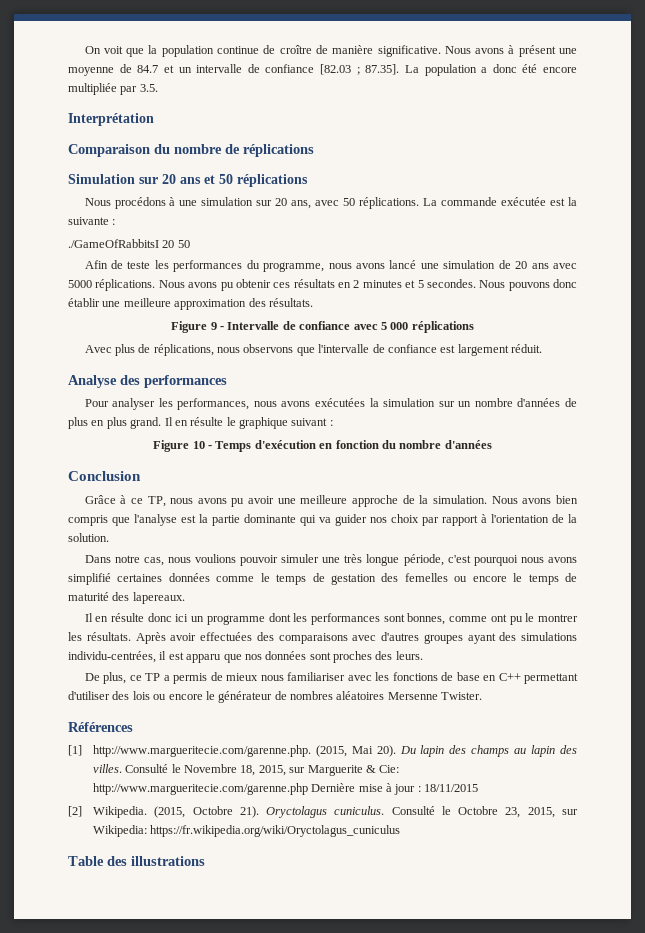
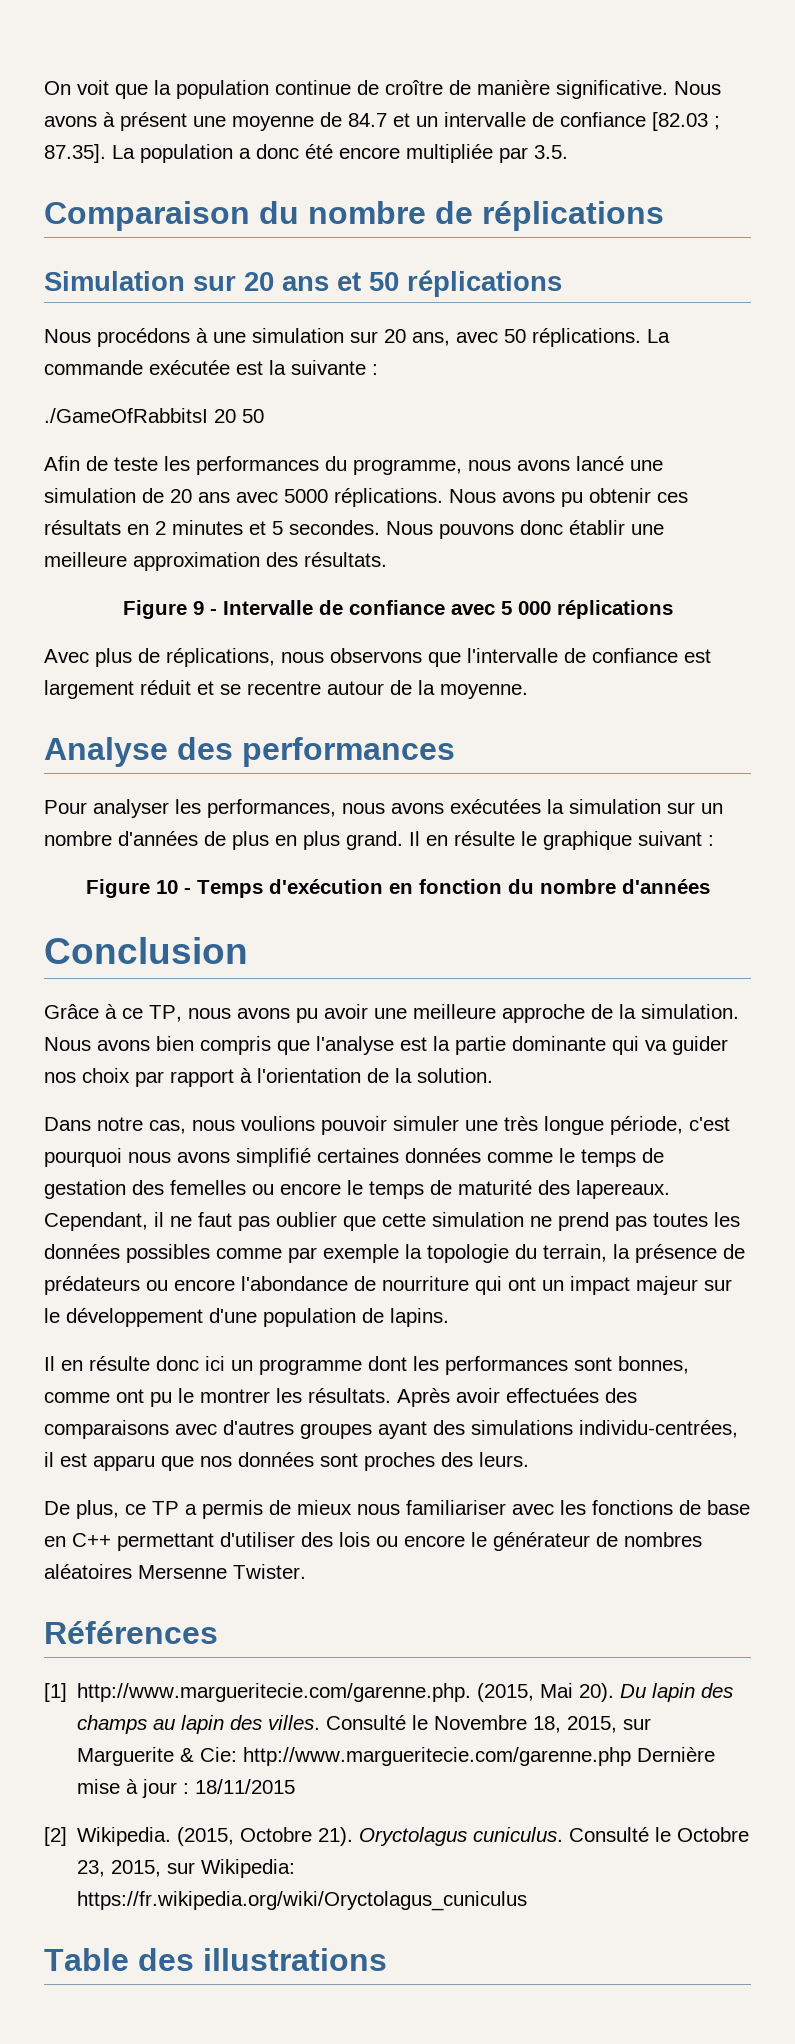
[68,113,154,126] // Interprétation -> (568, 152) none
[511,344,543,353] réduit. -> [140,680,528,699] réduit et se recentre autour de la moyenne.
(185, 598) none -> [44,1212,740,1231] [44,1244,745,1263] [44,1276,732,1295] [44,1308,449,1327] Cependant, il ne faut pas oublier que cette simulation ne prend pas toutes les données possibles comme par exemple la topologie du terrain, la présence de prédateurs ou encore l'abondance de nourriture qui ont un impact majeur sur le développement d'une population de lapins.

